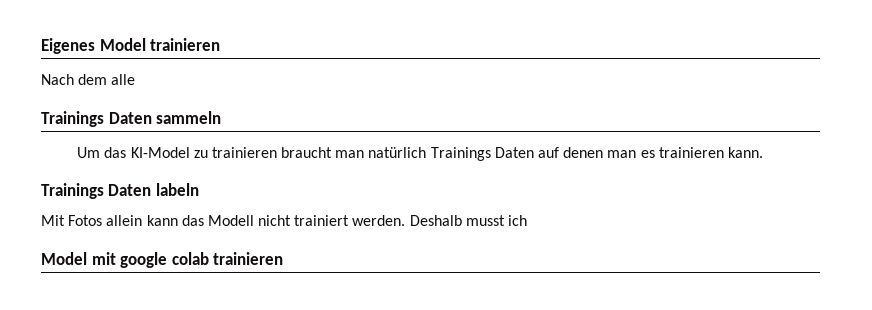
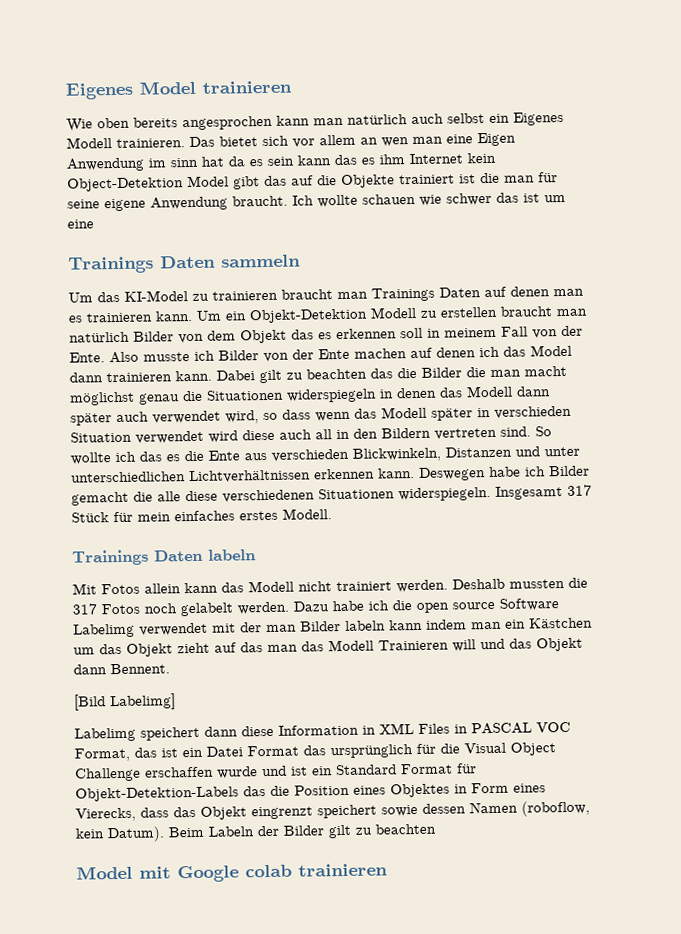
[41,74,136,85] Nach dem alle -> [66,111,564,132] [66,132,516,149] [66,152,496,172] [67,172,558,192] [67,192,566,212] [67,219,94,229] Wie oben bereits angesprochen kann man natürlich auch selbst ein Eigenes Modell trainieren. Das bietet sich vor allem an wen man eine Eigen Anwendung im sinn hat da es sein kann das es ihm Internet kein Object-Detektion Model gibt das auf die Objekte trainiert ist die man für seine eigene Anwendung braucht. Ich wollte schauen wie schwer das ist um eine
[368,147,427,158] natürlich -> (368, 295) none
(763, 152) none -> [196,306,587,324] [69,325,583,344] [69,344,572,364] [69,365,567,384] [69,385,551,406] [70,405,572,426] [70,426,552,444] [70,446,580,465] [71,465,590,484] [71,484,592,506] [71,508,332,523] Um ein Objekt-Detektion Modell zu erstellen braucht man natürlich Bilder von dem Objekt das es erkennen soll in meinem Fall von der Ente. Also musste ich Bilder von der Ente machen auf denen ich das Model dann trainieren kann. Dabei gilt zu beachten das die Bilder die man macht möglichst genau die Situationen widerspiegeln in denen das Modell dann später auch verwendet wird, so dass wenn das Modell später in verschieden Situation verwendet wird diese auch all in den Bildern vertreten sind. So wollte ich das es die Ente aus verschieden Blickwinkeln, Distanzen und unter unterschiedlichen Lichtverhältnissen erkennen kann. Deswegen habe ich Bilder gemacht die alle diese verschiedenen Situationen widerspiegeln. Insgesamt 317 Stück für mein einfaches erstes Modell.
[465,215,528,226] musst ich -> [509,577,588,589] [72,598,559,617] [73,617,593,638] [73,637,583,657] [73,663,170,675] [74,693,176,711] [74,721,571,742] [74,742,556,762] [75,763,477,782] [75,782,546,802] [75,800,590,822] [75,823,436,843] mussten die 317 Fotos noch gelabelt werden. Dazu habe ich die open source Software Labelimg verwendet mit der man Bilder labeln kann indem man ein Kästchen um das Objekt zieht auf das man das Modell Trainieren will und das Objekt dann Bennent. // [Bild Labelimg] // Labelimg speichert dann diese Information in XML Files in PASCAL VOC Format, das ist ein Datei Format das ursprünglich für die Visual Object Challenge erschaffen wurde und ist ein Standard Format für Objekt-Detektion-Labels das die Position eines Objektes in Form eines Vierecks, dass das Objekt eingrenzt speichert sowie dessen Namen (roboflow, kein Datum). Beim Labeln der Bilder gilt zu beachten
[120,252,168,268] google -> [177,865,239,883] Google

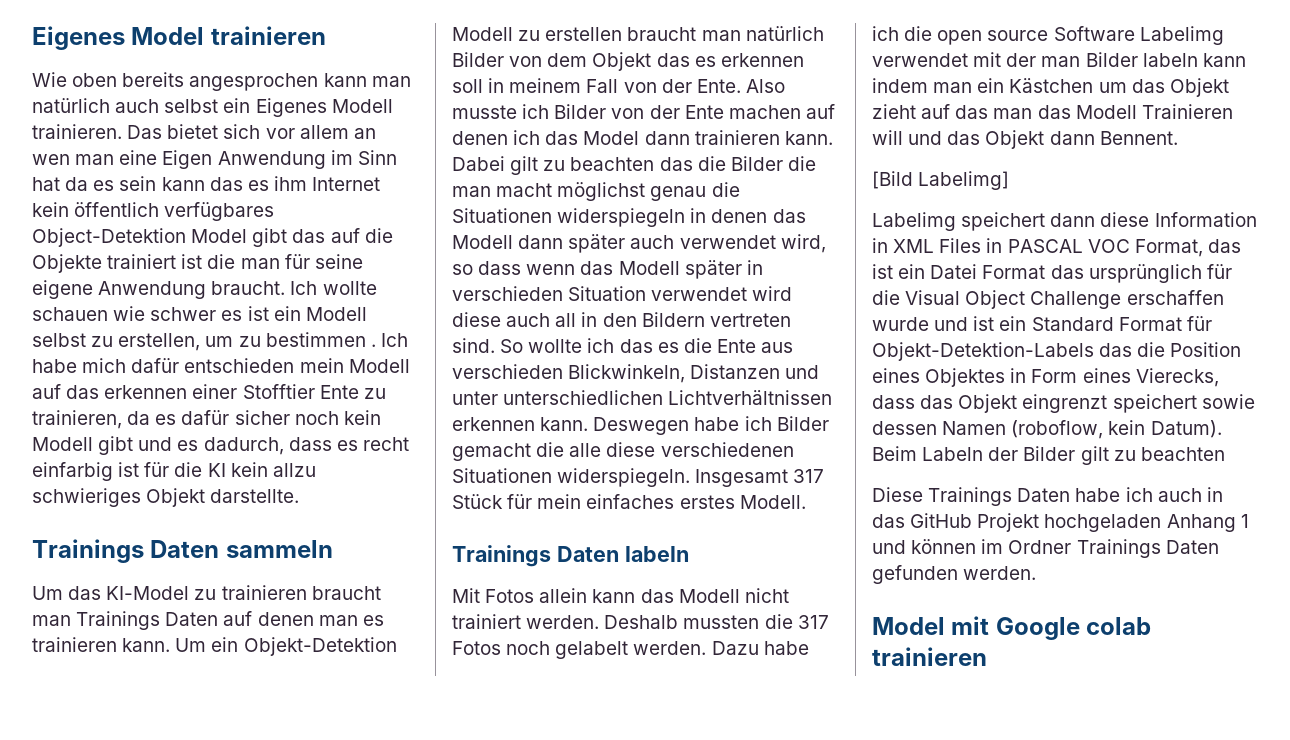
[170,157,198,168] sinn -> [357,150,397,165] Sinn
(496, 158) none -> [74,202,275,221] öffentlich verfügbares
[496,192,566,203] [67,219,94,229] das ist um eine -> [221,306,367,321] [32,332,408,351] [32,358,410,373] [32,384,386,399] [32,410,381,429] [32,436,409,455] [32,462,316,481] [32,488,300,507] es ist ein Modell selbst zu erstellen, um zu bestimmen . Ich habe mich dafür entschieden mein Modell auf das erkennen einer Stofftier Ente zu trainieren, da es dafür sicher noch kein Modell gibt und es dadurch, dass es recht einfarbig ist für die KI kein allzu schwieriges Objekt darstellte.
(436, 829) none -> [872,487,1223,506] [872,513,1249,532] [872,539,1219,558] [872,565,1037,584] // Diese Trainings Daten habe ich auch in das GitHub Projekt hochgeladen Anhang 1 und können im Ordner Trainings Daten gefunden werden.

